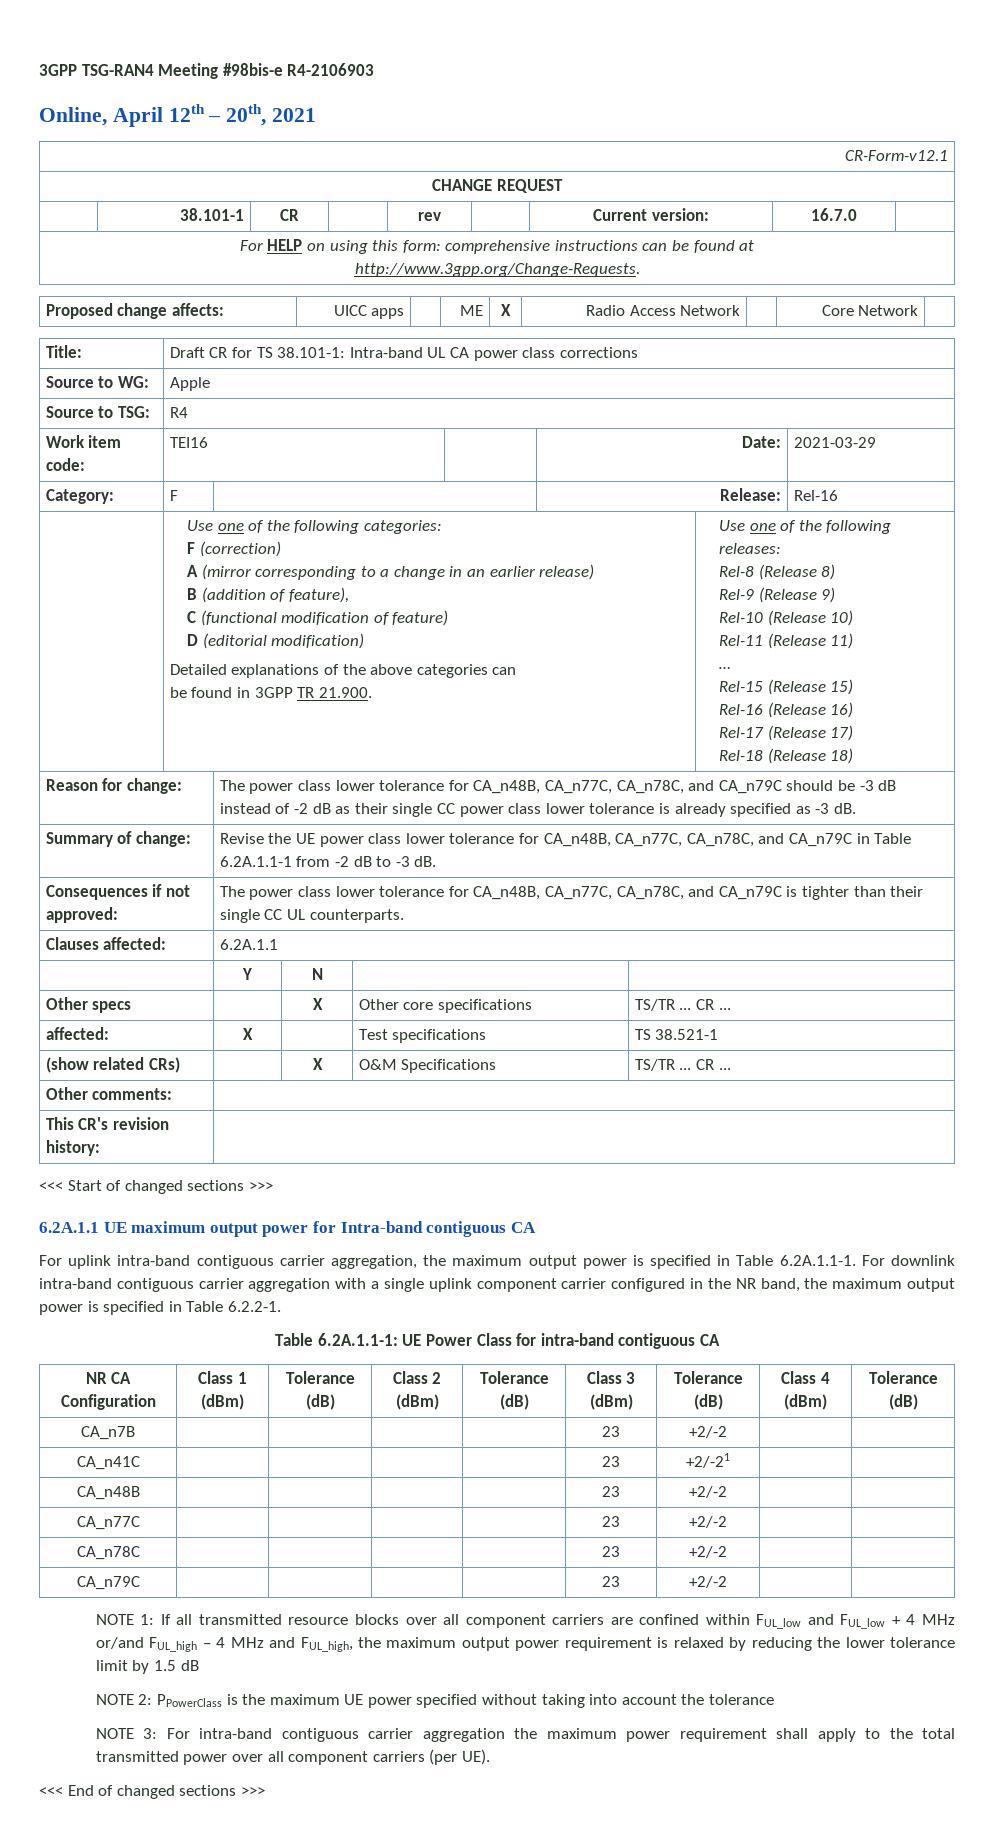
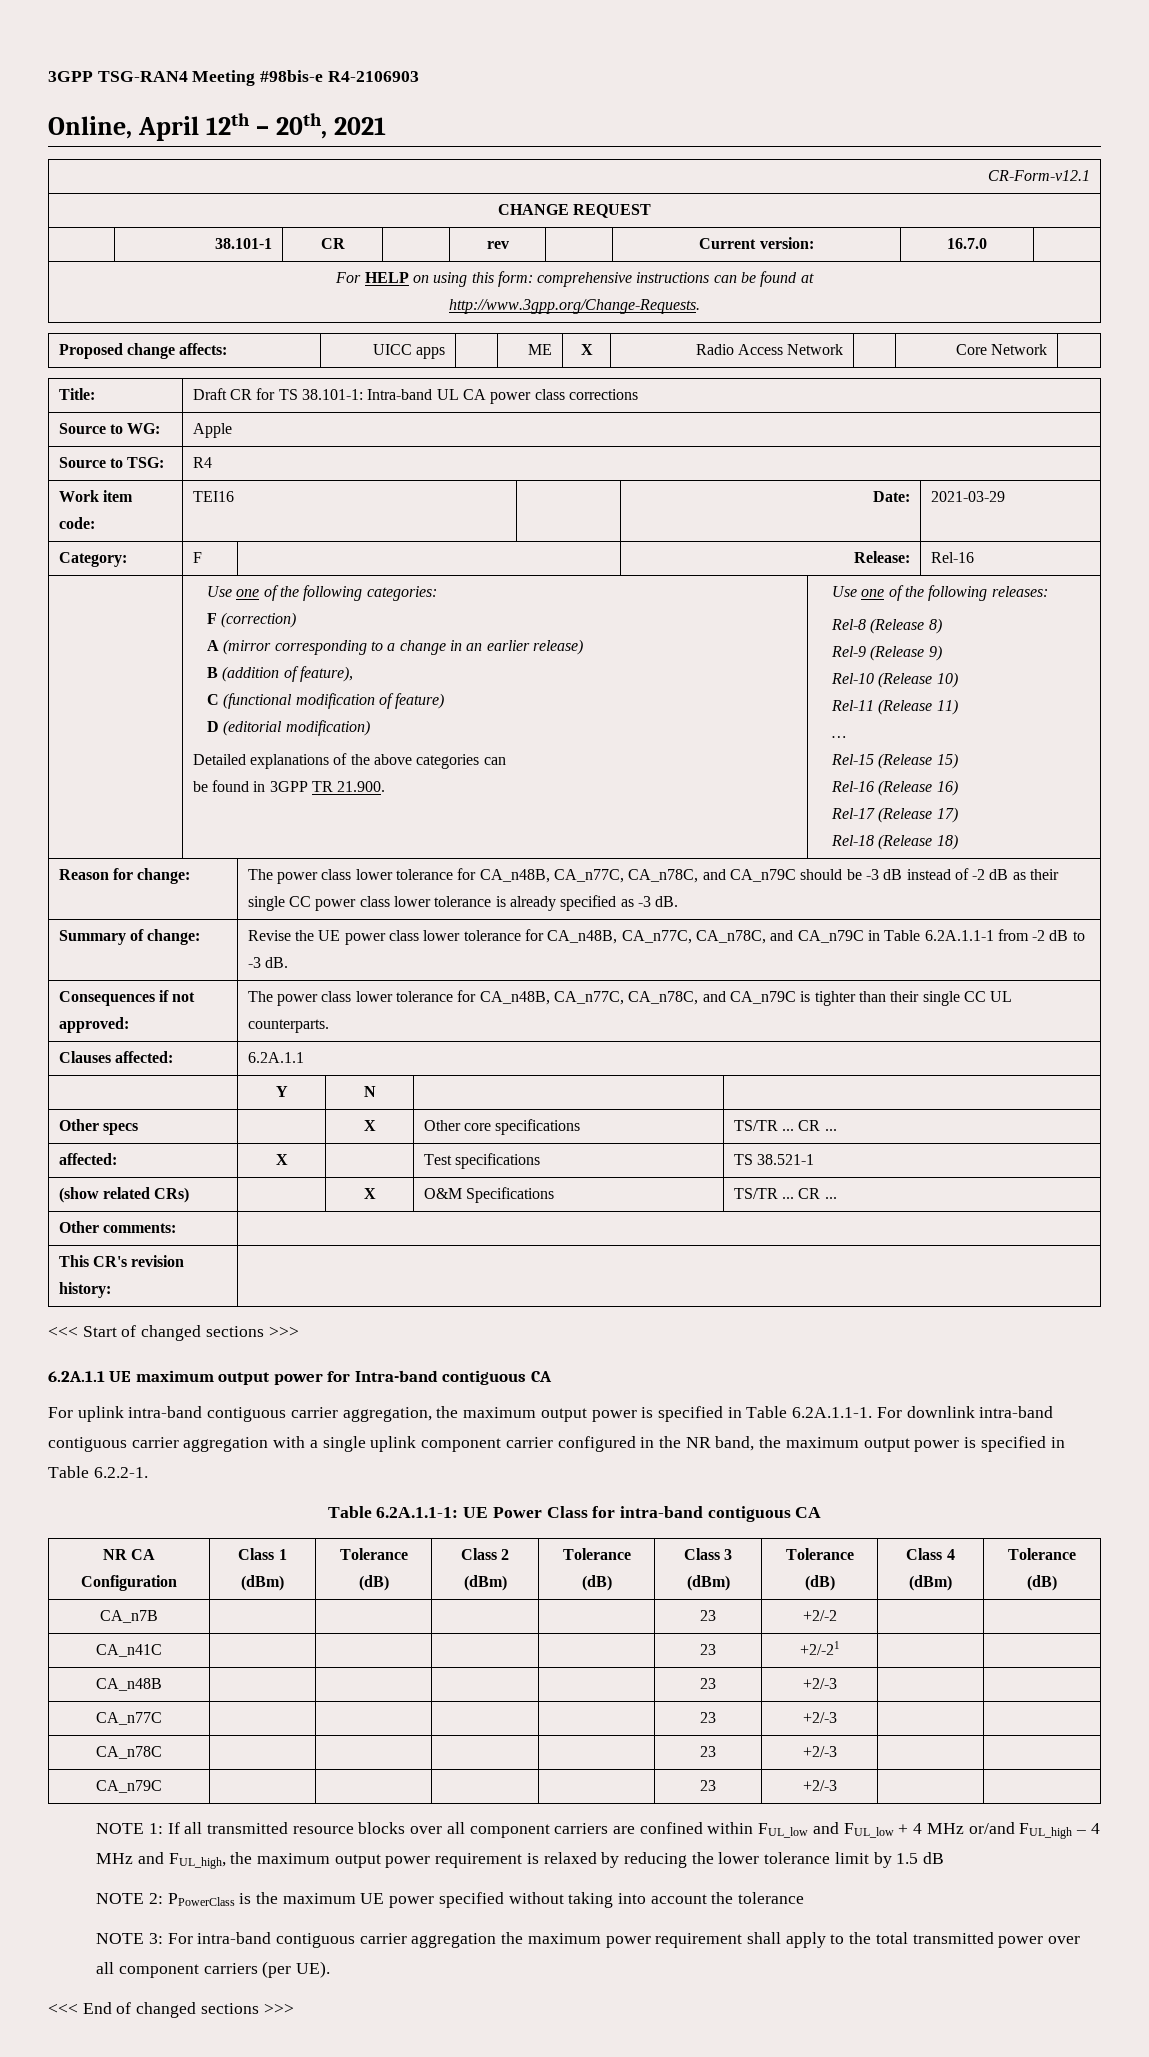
[689,1486,727,1498] +2/-2 -> [802,1678,837,1689] +2/-3
[689,1516,727,1528] +2/-2 -> [802,1712,837,1723] +2/-3
[689,1546,727,1558] +2/-2 -> [802,1746,837,1757] +2/-3
[689,1576,727,1588] +2/-2 -> [802,1780,837,1791] +2/-3

